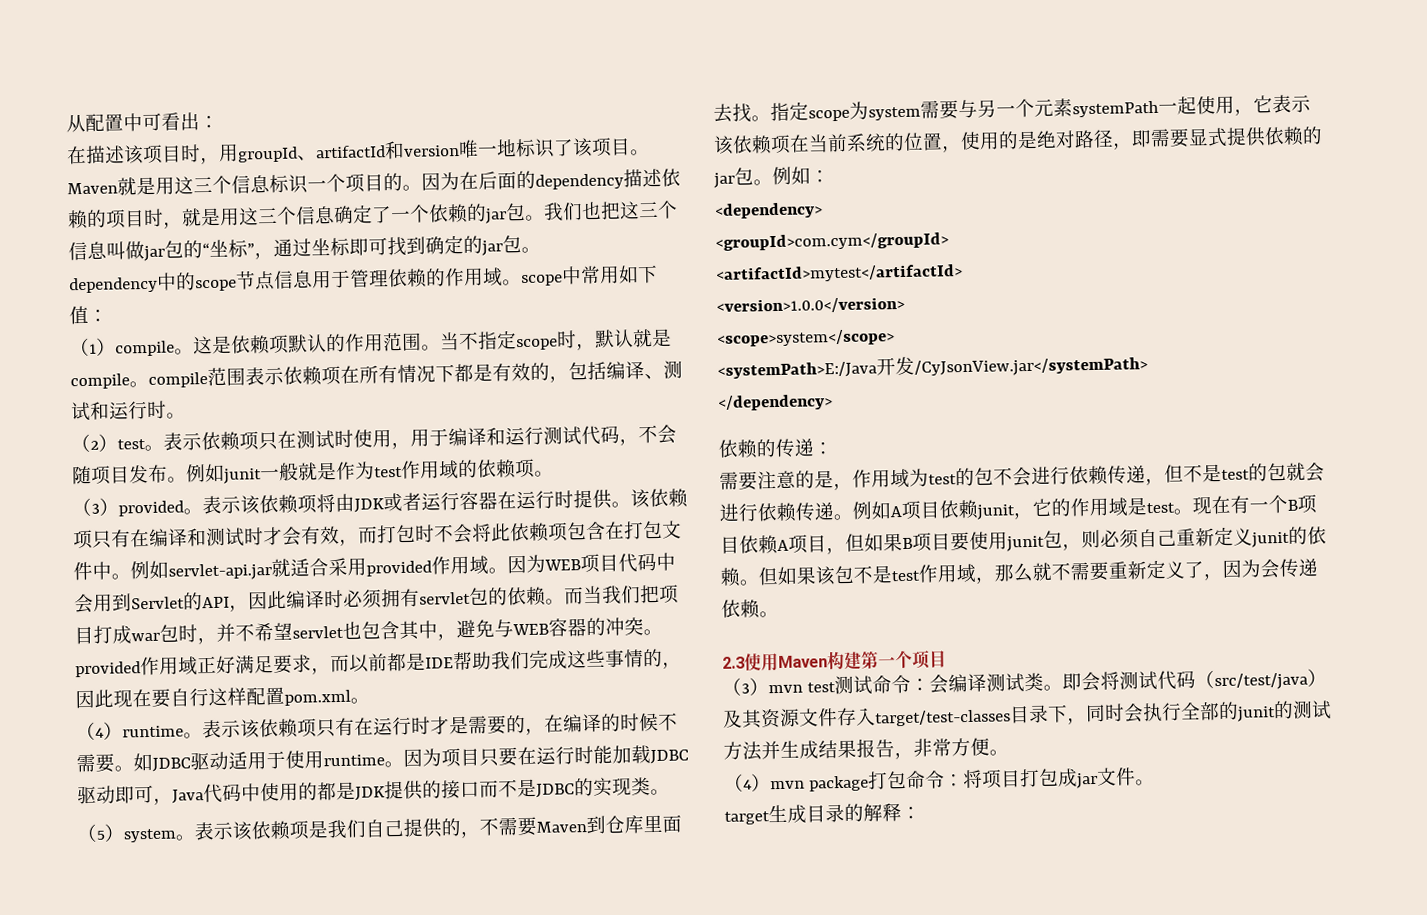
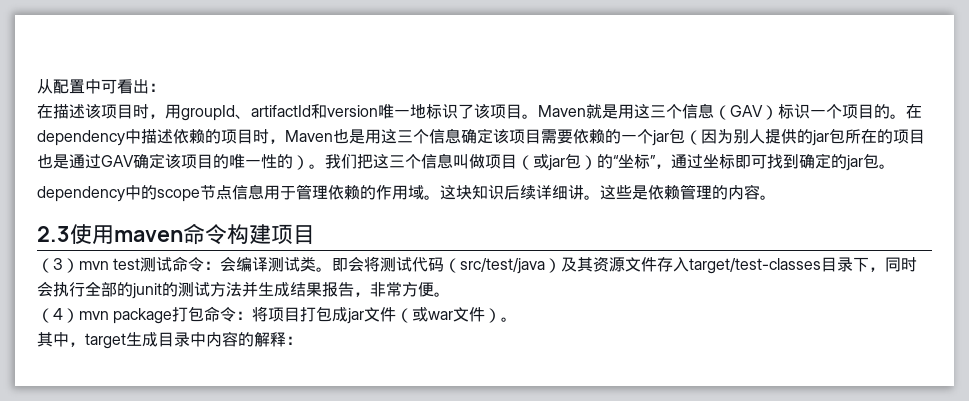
(270, 184) none -> [714,105,778,120] （GAV）
[421,170,624,191] 因为在后面的dependency -> [906,104,922,119] [37,129,141,146] 在dependency中
[181,208,202,227] 就 -> [285,129,349,144] Maven也
[371,200,678,224] [68,240,184,262] 了一个依赖的jar包。我们也把这三个信息叫做jar包 -> [493,128,925,146] [37,153,597,171] 该项目需要依赖的一个jar包（因为别人提供的jar包所在的项目也是通过GAV确定该项目的唯一性的）。我们把这三个信息叫做项目（或jar包）
[521,264,658,287] [69,305,108,325] [70,328,672,357] [70,360,683,390] [71,400,186,422] [71,424,677,453] [72,458,554,485] [72,488,688,517] [73,520,682,550] [73,552,676,581] [74,584,679,614] [74,617,663,645] [75,648,682,678] [75,686,370,709] [76,712,678,741] [76,745,689,773] [77,777,670,805] [77,814,682,843] [713,94,1311,123] [713,126,1323,155] [713,166,830,188] [714,202,823,219] [715,232,949,251] [715,264,963,283] [716,296,905,314] [717,329,895,347] [717,356,1148,379] [718,394,833,411] [718,438,833,459] [719,462,1325,491] [719,494,1317,522] [720,526,1327,555] [720,558,1318,587] [721,599,760,619] scope中常用如下值： // （1）compile。这是依赖项默认的作用范围。当不指定scope时，默认就是compile。compile范围表示依赖项在所有情况下都是有效的，包括编译、测试和运行时。 // （2）test。表示依赖项只在测试时使用，用于编译和运行测试代码，不会随项目发布。例如junit一般就是作为test作用域的依赖项。 // （3）provided。表示该依赖项将由JDK或者运行容器在运行时提供。该依赖项只有在编译和测试时才会有效，而打包时不会将此依赖项包含在打包文件中。例如servlet-api.jar就适合采用provided作用域。因为WEB项目代码中会用到Servlet的API，因此编译时必须拥有servlet包的依赖。而当我们把项目打成war包时，并不希望servlet也包含其中，避免与WEB容器的冲突。provided作用域正好满足要求，而以前都是IDE帮助我们完成这些事情的，因此现在要自行这样配置pom.xml。 // （4）runtime。表示该依赖项只有在运行时才是需要的，在编译的时候不需要。如JDBC驱动适用于使用runtime。因为项目只要在运行时能加载JDBC驱动即可，Java代码中使用的都是JDK提供的接口而不是JDBC的实现类。 // （5）system。表示该依赖项是我们自己提供的，不需要Maven到仓库里面去找。指定scope为system需要与另一个元素systemPath一起使用，它表示该依赖项在当前系统的位置，使用的是绝对路径，即需要显式提供依赖的jar包。例如： // <dependency> // <groupId>com.cym</groupId> // <artifactId>mytest</artifactId> // <version>1.0.0</version> // <scope>system</scope> // <systemPath>E:/Java开发/CyJsonView.jar</systemPath> // </dependency> // 依赖的传递： // 需要注意的是，作用域为test的包不会进行依赖传递，但不是test的包就会进行依赖传递。例如A项目依赖junit，它的作用域是test。现在有一个B项目依赖A项目，但如果B项目要使用junit包，则必须自己重新定义junit的依赖。但如果该包不是test作用域，那么就不需要重新定义了，因为会传递依赖 -> [440,184,760,200] 这块知识后续详细讲。这些是依赖管理的内容
[778,650,913,670] Maven构建第一个 -> [114,223,271,245] maven命令构建
[1134,779,1155,786] 。 // -> [396,307,518,323] [37,332,85,347] （或war文件）。 // 其中，
(845, 813) none -> [190,331,238,347] 中内容

